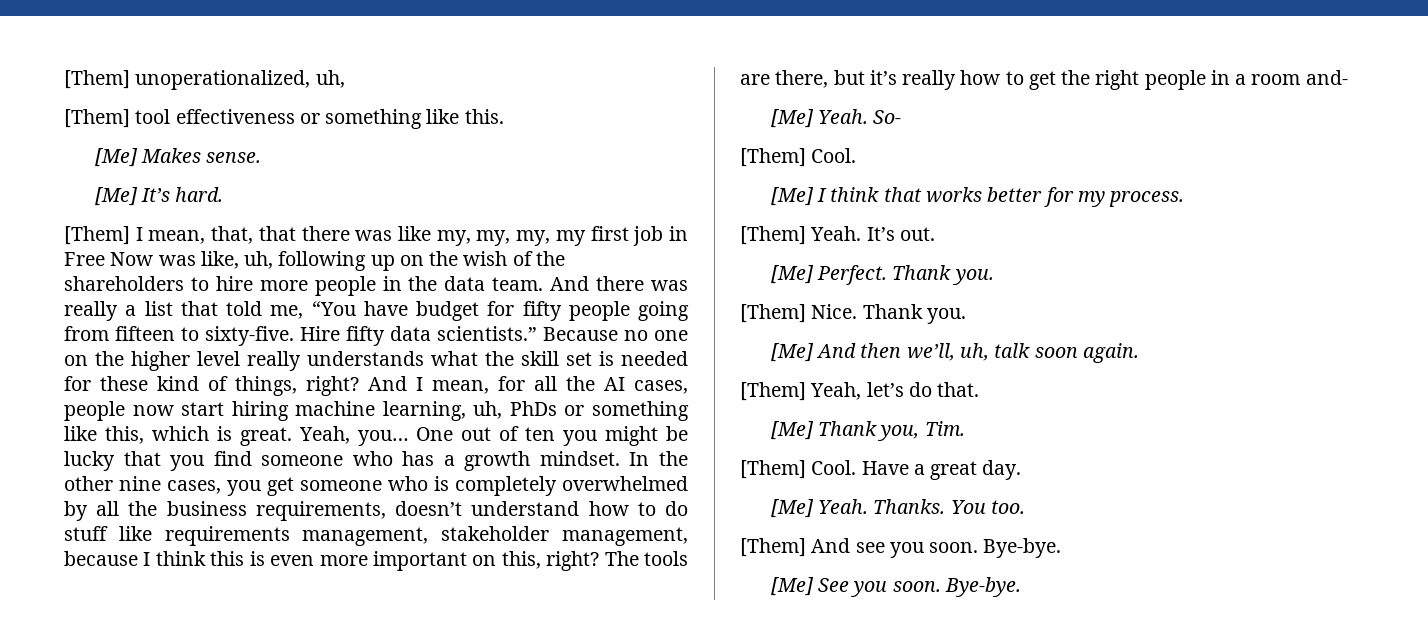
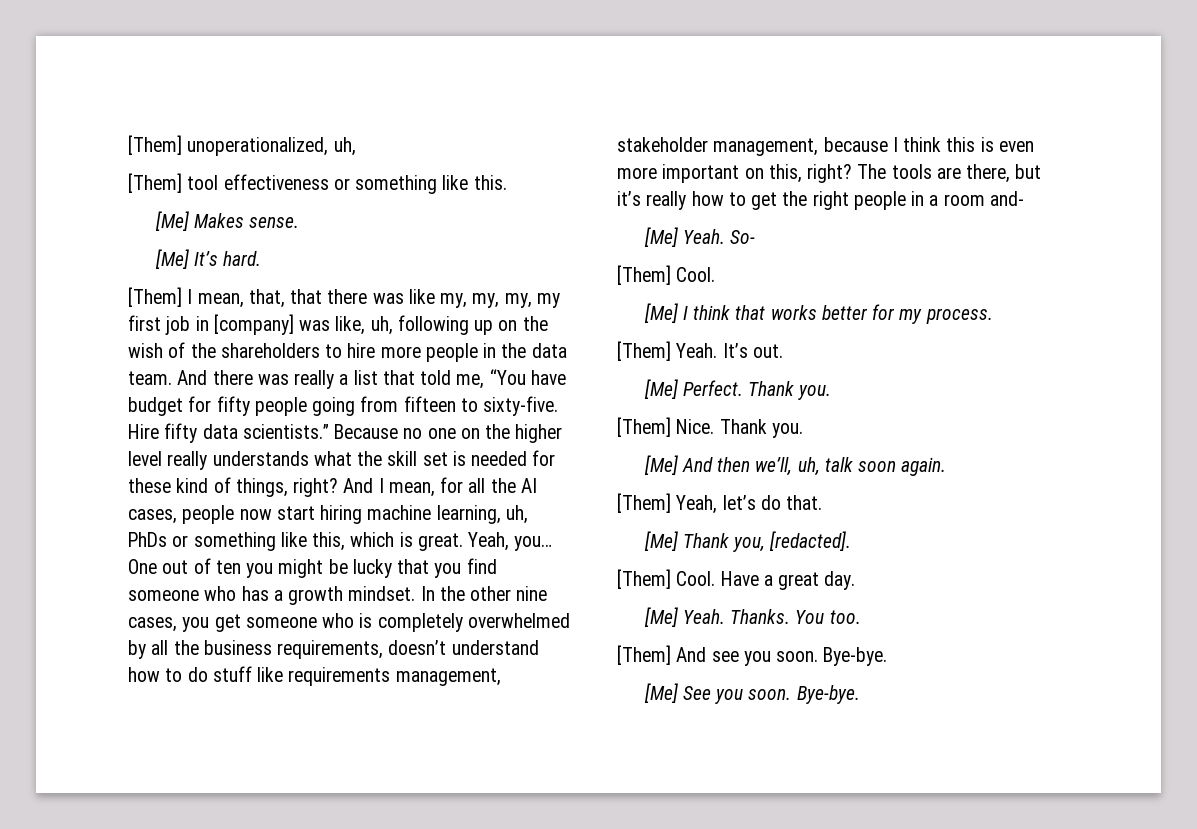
[64,252,154,266] Free Now -> [213,314,294,335] [company]
[924,421,965,436] Tim. -> [769,531,852,551] [redacted].

